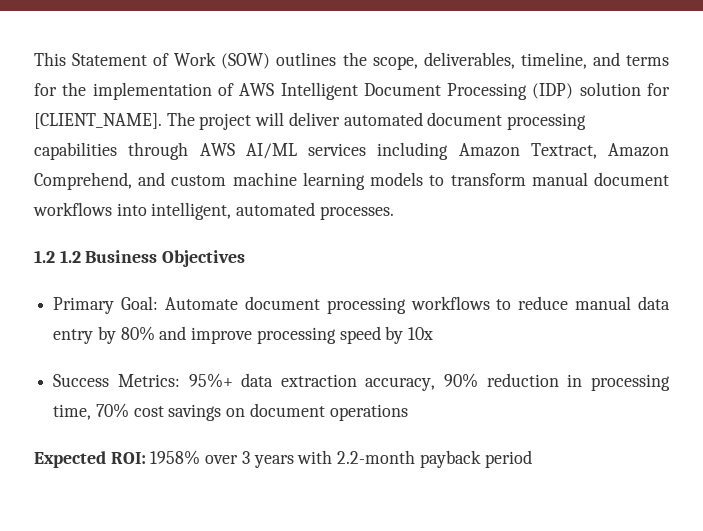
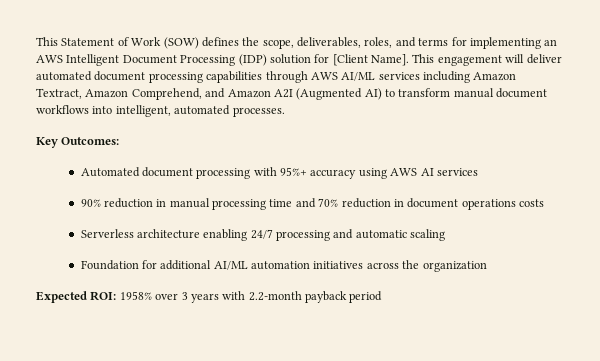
[276,52,337,66] outlines -> [201,37,239,47] defines
[520,52,587,69] timeline, -> [364,37,393,48] roles,
[62,82,234,100] the implementation of -> [469,37,558,49] implementing an
[34,112,252,130] [CLIENT_NAME]. The project -> [332,54,502,66] [Client Name]. This engagement
[171,172,424,190] custom machine learning models -> [227,88,382,100] Amazon A2I (Augmented AI)
[34,250,246,267] [53,296,670,314] [53,326,434,344] [53,373,671,391] [53,403,408,421] 1.2 1.2 Business Objectives // Primary Goal: Automate document processing workflows to reduce manual data entry by 80% and improve processing speed by 10x // Success Metrics: 95%+ data extraction accuracy, 90% reduction in processing time, 70% cost savings on document operations -> [36,137,120,148] [80,167,478,179] [80,198,545,210] [80,229,446,241] [80,260,487,272] Key Outcomes: // Automated document processing with 95%+ accuracy using AWS AI services // 90% reduction in manual processing time and 70% reduction in document operations costs // Serverless architecture enabling 24/7 processing and automatic scaling // Foundation for additional AI/ML automation initiatives across the organization

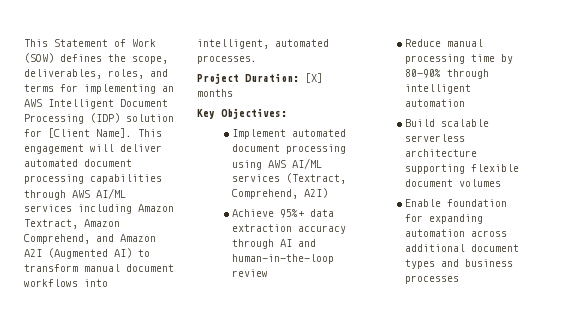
[36,137,120,148] [80,167,478,179] [80,198,545,210] [80,229,446,241] [80,260,487,272] [36,291,383,303] Key Outcomes: // Automated document processing with 95%+ accuracy using AWS AI services // 90% reduction in manual processing time and 70% reduction in document operations costs // Serverless architecture enabling 24/7 processing and automatic scaling // Foundation for additional AI/ML automation initiatives across the organization // Expected ROI: 1958% over 3 years with 2.2-month payback period -> [197,73,323,84] [197,89,233,97] [197,108,287,119] [231,129,346,139] [231,144,346,154] [231,158,322,170] [231,173,346,184] [231,188,328,199] [231,209,334,218] [231,224,346,234] [231,239,316,249] [231,254,334,264] [231,269,268,277] [404,39,483,47] [404,54,513,64] [404,69,489,79] [404,84,471,94] [404,99,465,107] [404,119,489,127] [404,134,465,142] [404,149,477,157] [404,164,519,174] [404,179,501,187] [404,199,507,207] [404,214,483,224] [404,229,507,237] [404,244,519,252] [404,259,513,269] [404,275,459,284] Project Duration: [X] months // Key Objectives: // Implement automated document processing using AWS AI/ML services (Textract, Comprehend, A2I) // Achieve 95%+ data extraction accuracy through AI and human-in-the-loop review // Reduce manual processing time by 80-90% through intelligent automation // Build scalable serverless architecture supporting flexible document volumes // Enable foundation for expanding automation across additional document types and business processes

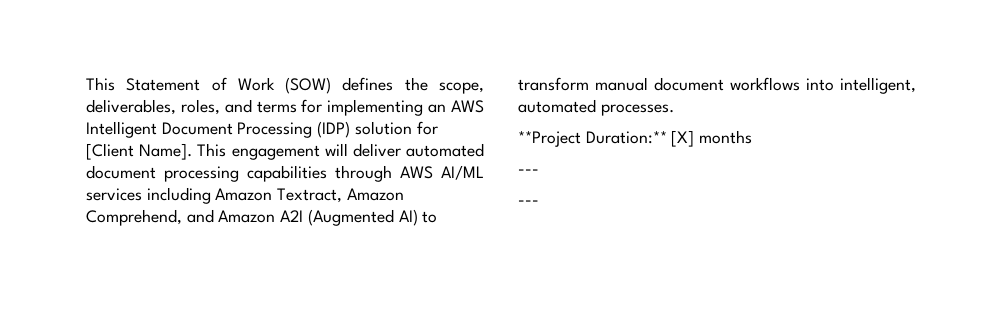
[197,73,299,84] Project Duration: -> [518,131,667,147] **Project Duration:**
[197,108,287,119] [231,129,346,139] [231,144,346,154] [231,158,322,170] [231,173,346,184] [231,188,328,199] [231,209,334,218] [231,224,346,234] [231,239,316,249] [231,254,334,264] [231,269,268,277] [404,39,483,47] [404,54,513,64] [404,69,489,79] [404,84,471,94] [404,99,465,107] [404,119,489,127] [404,134,465,142] [404,149,477,157] [404,164,519,174] [404,179,501,187] [404,199,507,207] [404,214,483,224] [404,229,507,237] [404,244,519,252] [404,259,513,269] [404,275,459,284] Key Objectives: // Implement automated document processing using AWS AI/ML services (Textract, Comprehend, A2I) // Achieve 95%+ data extraction accuracy through AI and human-in-the-loop review // Reduce manual processing time by 80-90% through intelligent automation // Build scalable serverless architecture supporting flexible document volumes // Enable foundation for expanding automation across additional document types and business processes -> [518,169,539,174] [518,200,539,205] --- // ---

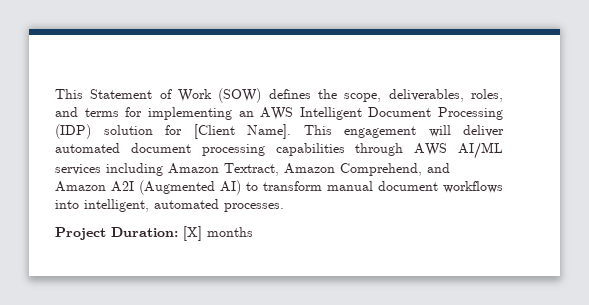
[518,131,667,147] **Project Duration:** -> [55,227,178,240] Project Duration:
[518,169,539,174] [518,200,539,205] // --- // --- -> (253, 232) none

